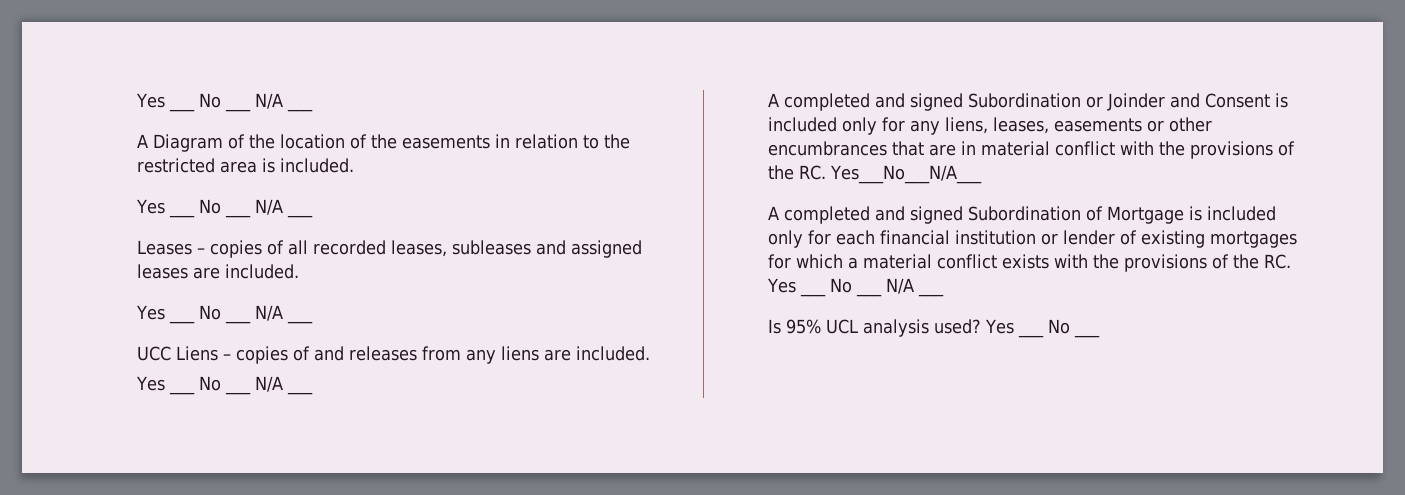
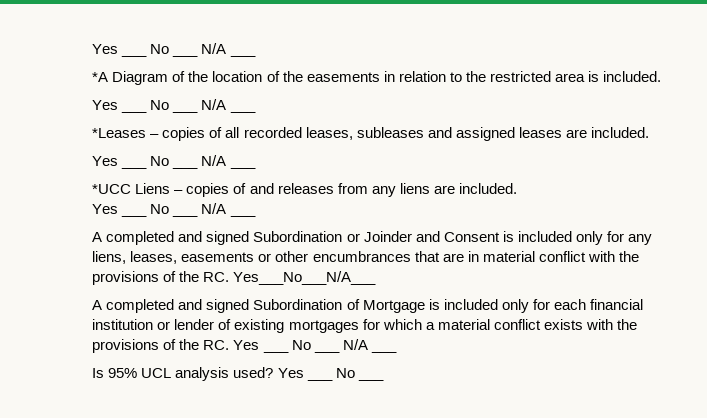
[135,93,313,112] [136,134,148,148] Yes ___ No ___ N/A ___ // A -> [92,44,119,54] [121,54,148,57] [150,44,170,54] [172,54,199,57] [201,43,227,54] [229,54,256,57] [92,72,109,82] Yes ___ No ___ N/A ___ // *A
[136,240,192,255] Leases -> [92,128,147,138] *Leases
[136,346,171,361] UCC -> [92,184,132,194] *UCC

